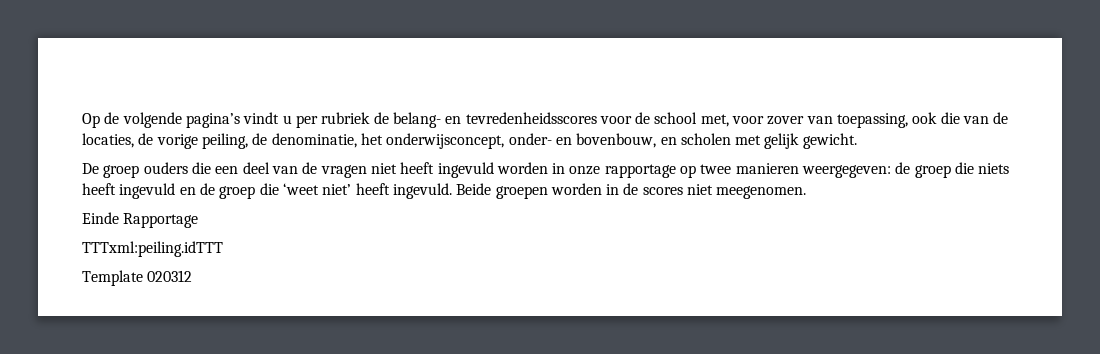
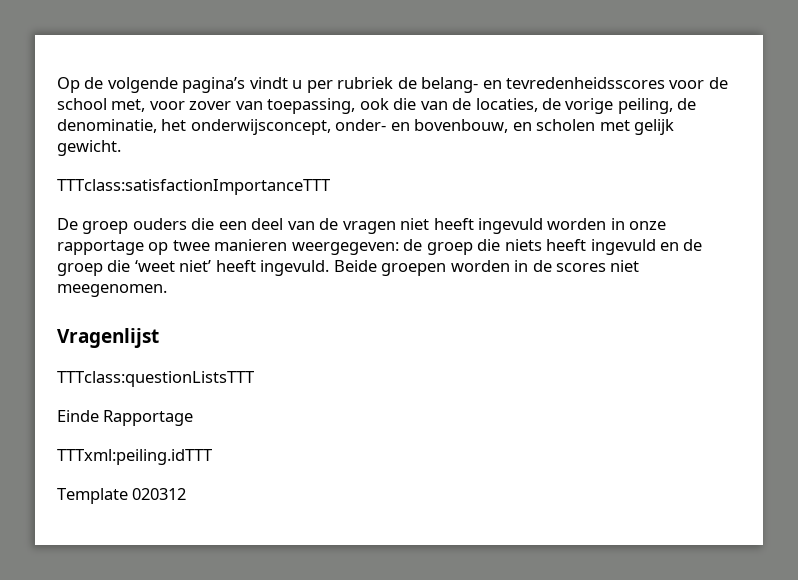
(857, 141) none -> [57,179,330,195] // TTTclass:satisfactionImportanceTTT
(807, 192) none -> [57,328,159,348] [57,371,254,387] // Vragenlijst // TTTclass:questionListsTTT

